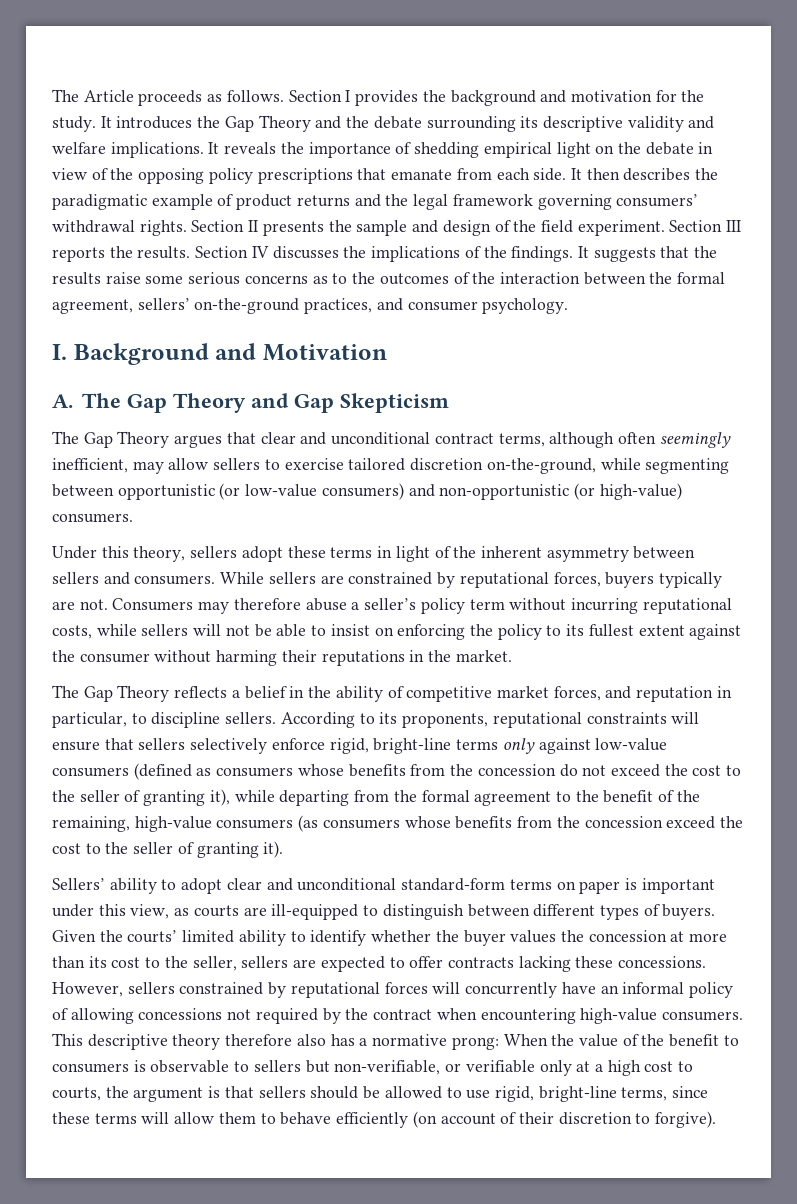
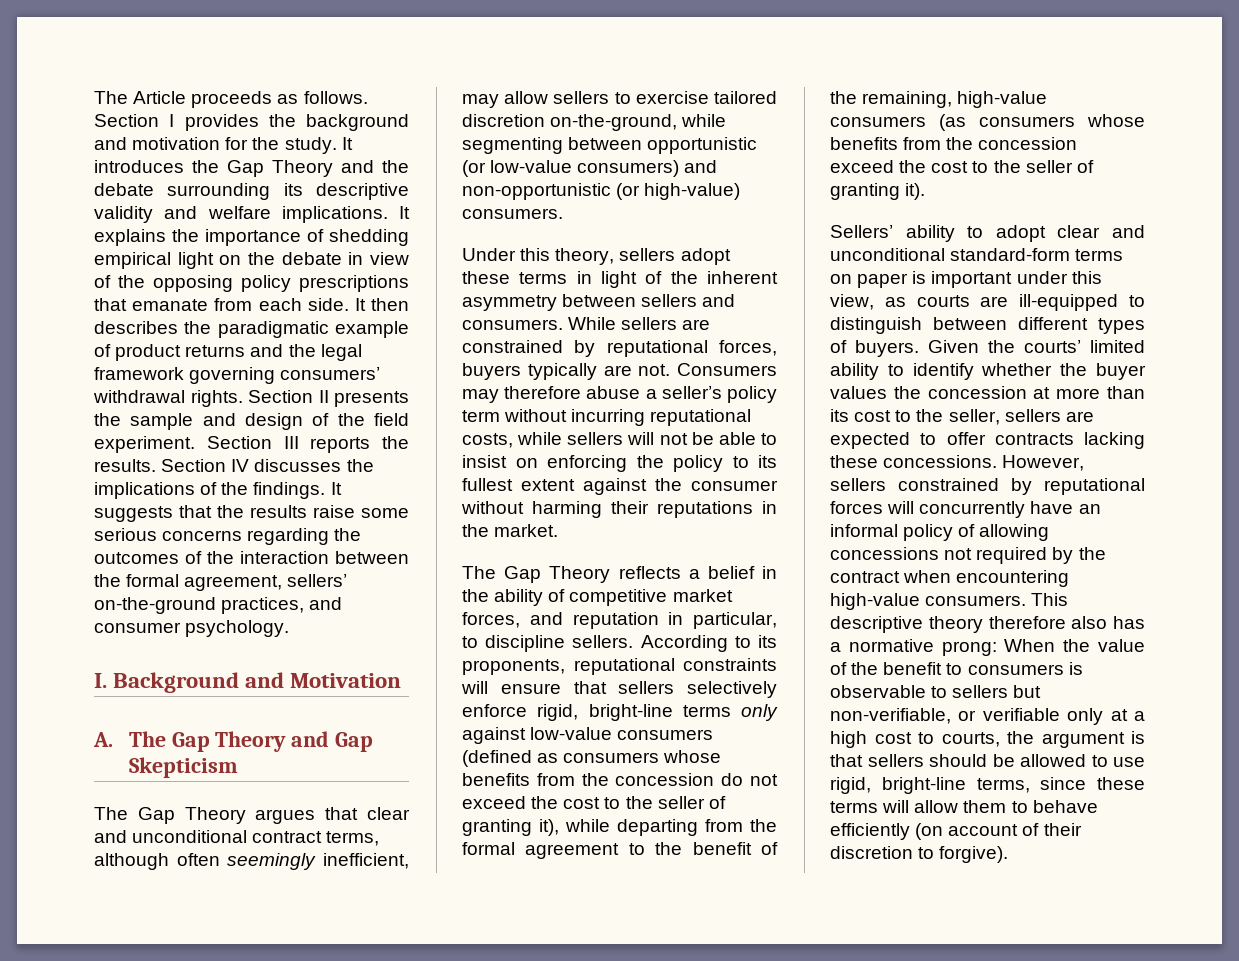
[224,142,277,154] reveals -> [94,229,166,246] explains
[312,273,348,284] as to -> [247,528,330,545] regarding

